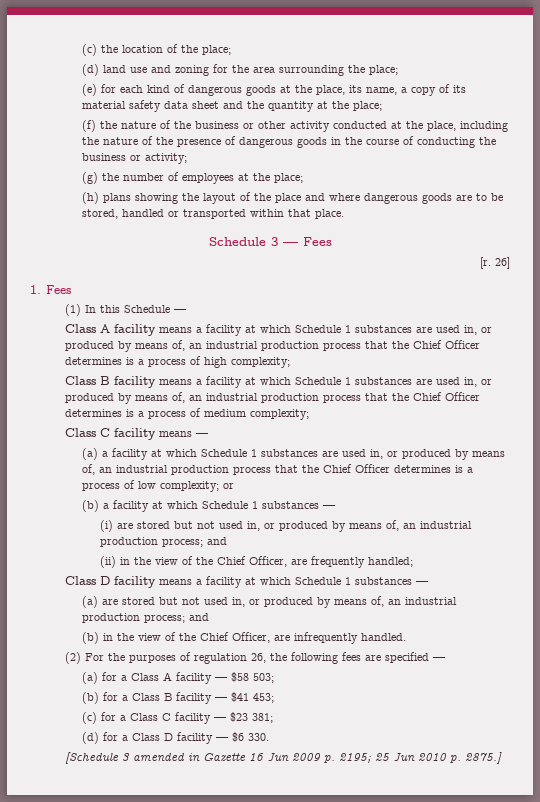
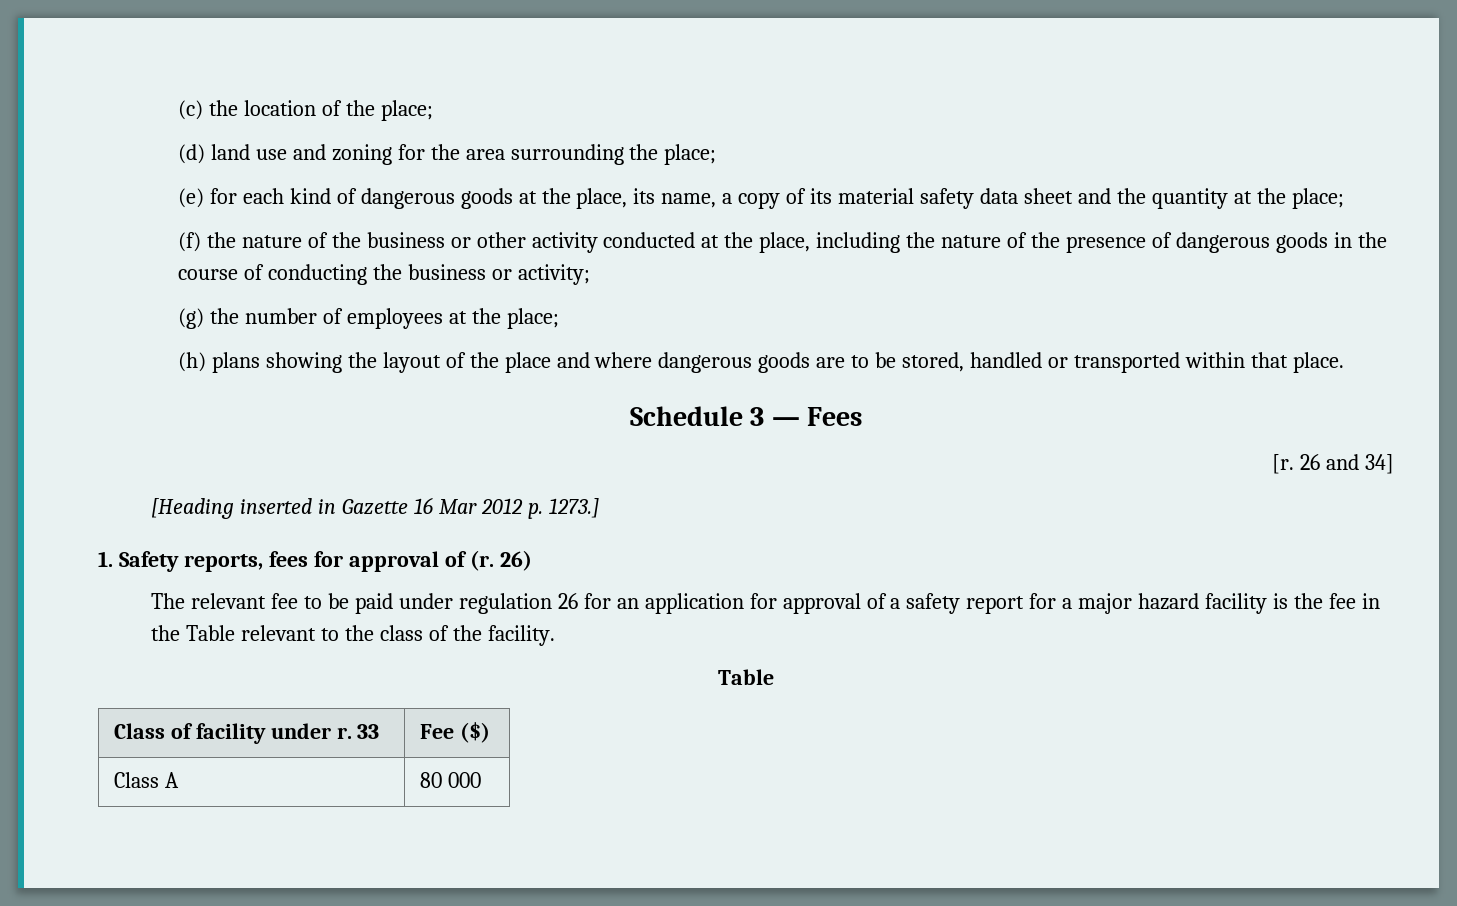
[495,257,510,269] [30,285,71,294] [64,304,186,316] [64,324,492,336] [64,340,480,352] [64,356,290,368] [64,376,492,388] [64,392,480,404] [64,408,309,420] [64,428,208,440] [82,448,506,460] [82,464,474,475] [82,480,235,492] [82,500,336,512] [99,520,472,532] [99,537,227,547] [99,556,413,568] [64,576,428,588] [82,596,458,608] [82,613,210,623] [82,632,407,644] [64,652,445,664] [82,672,275,684] [82,692,275,704] [82,712,274,724] [82,732,270,744] [64,752,502,764] 26] // 1. Fees // (1) In this Schedule — // Class A facility means a facility at which Schedule 1 substances are used in, or produced by means of, an industrial production process that the Chief Officer determines is a process of high complexity; // Class B facility means a facility at which Schedule 1 substances are used in, or produced by means of, an industrial production process that the Chief Officer determines is a process of medium complexity; // Class C facility means — // (a) a facility at which Schedule 1 substances are used in, or produced by means of, an industrial production process that the Chief Officer determines is a process of low complexity; or // (b) a facility at which Schedule 1 substances — // (i) are stored but not used in, or produced by means of, an industrial production process; and // (ii) in the view of the Chief Officer, are frequently handled; // Class D facility means a facility at which Schedule 1 substances — // (a) are stored but not used in, or produced by means of, an industrial production process; and // (b) in the view of the Chief Officer, are infrequently handled. // (2) For the purposes of regulation 26, the following fees are specified — // (a) for a Class A facility — $58 503; // (b) for a Class B facility — $41 453; // (c) for a Class C facility — $23 381; // (d) for a Class D facility — $6 330. // [Schedule 3 amended in Gazette 16 Jun 2009 p. 2195; 25 Jun 2010 p. 2875.] -> [1300,454,1395,474] [151,497,599,519] [98,550,532,572] [151,593,1380,614] [151,625,555,646] [718,669,774,685] [113,723,380,744] [419,722,490,743] [113,772,179,788] [419,772,481,788] 26 and 34] // [Heading inserted in Gazette 16 Mar 2012 p. 1273.] // 1. Safety reports, fees for approval of (r. 26) // The relevant fee to be paid under regulation 26 for an application for approval of a safety report for a major hazard facility is the fee in the Table relevant to the class of the facility. // Table // Class of facility under r. 33 | Fee ($) // Class A | 80 000

